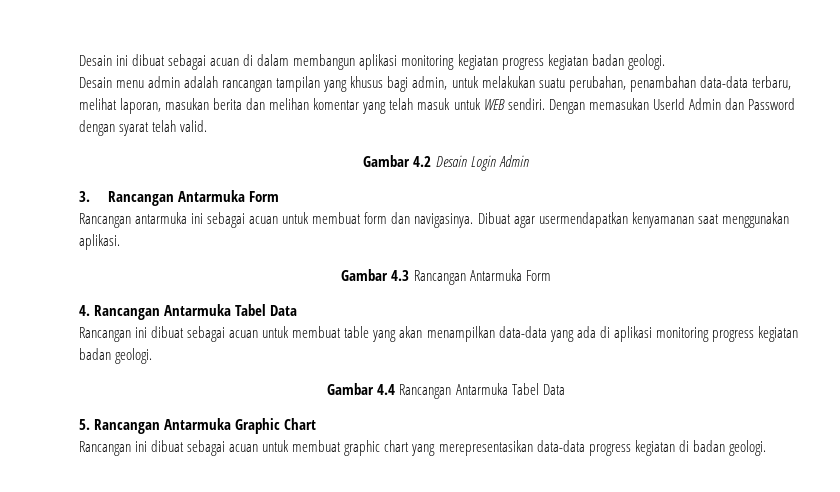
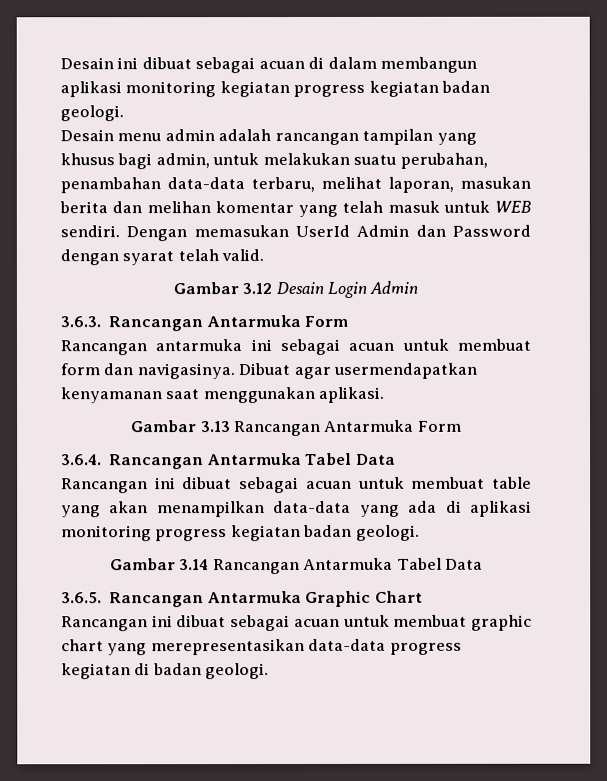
[413,156,432,167] 4.2 -> [242,283,273,295] 3.12
[79,191,90,202] 3. -> [60,316,101,328] 3.6.3.
[391,269,551,285] [79,305,90,316] 4.3 Rancangan Antarmuka Form // 4. -> [200,419,462,437] [61,454,102,466] 3.13 Rancangan Antarmuka Form // 3.6.4.
[377,383,565,399] [79,419,90,430] 4.4 Rancangan Antarmuka Tabel Data // 5. -> [179,557,484,575] [61,592,102,604] 3.14 Rancangan Antarmuka Tabel Data // 3.6.5.

